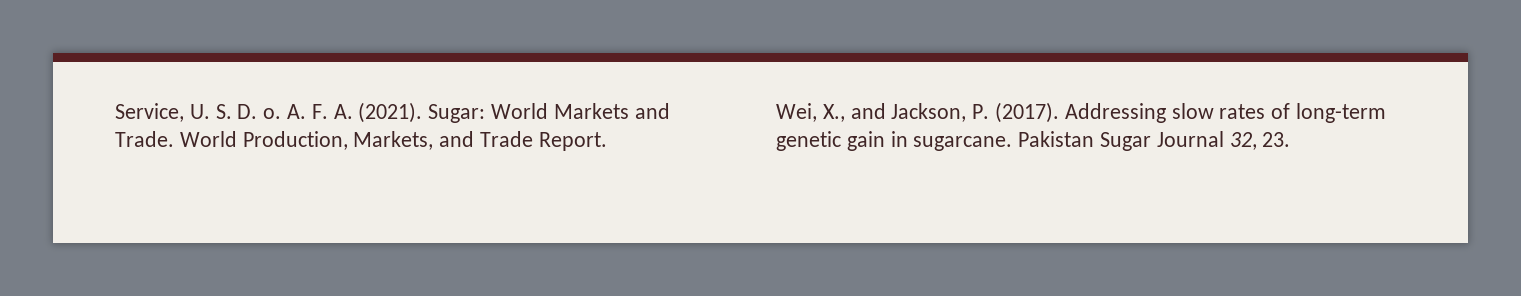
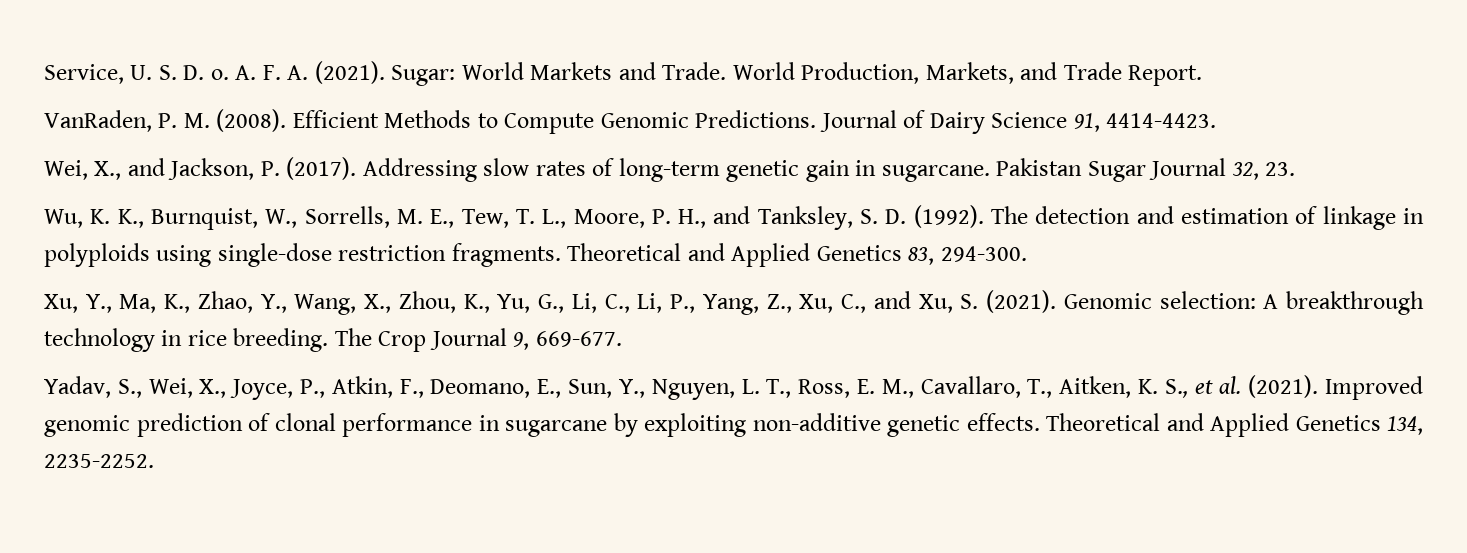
(607, 141) none -> [44,109,1217,134] // VanRaden, P. M. (2008). Efficient Methods to Compute Genomic Predictions. Journal of Dairy Science 91, 4414-4423.
(1291, 139) none -> [44,205,1425,230] [44,243,1027,267] [44,290,1425,315] [44,328,622,352] [44,375,1423,400] [44,413,1423,437] [44,454,154,468] // Wu, K. K., Burnquist, W., Sorrells, M. E., Tew, T. L., Moore, P. H., and Tanksley, S. D. (1992). The detection and estimation of linkage in polyploids using single-dose restriction fragments. Theoretical and Applied Genetics 83, 294-300. // Xu, Y., Ma, K., Zhao, Y., Wang, X., Zhou, K., Yu, G., Li, C., Li, P., Yang, Z., Xu, C., and Xu, S. (2021). Genomic selection: A breakthrough technology in rice breeding. The Crop Journal 9, 669-677. // Yadav, S., Wei, X., Joyce, P., Atkin, F., Deomano, E., Sun, Y., Nguyen, L. T., Ross, E. M., Cavallaro, T., Aitken, K. S., et al. (2021). Improved genomic prediction of clonal performance in sugarcane by exploiting non-additive genetic effects. Theoretical and Applied Genetics 134, 2235-2252.

